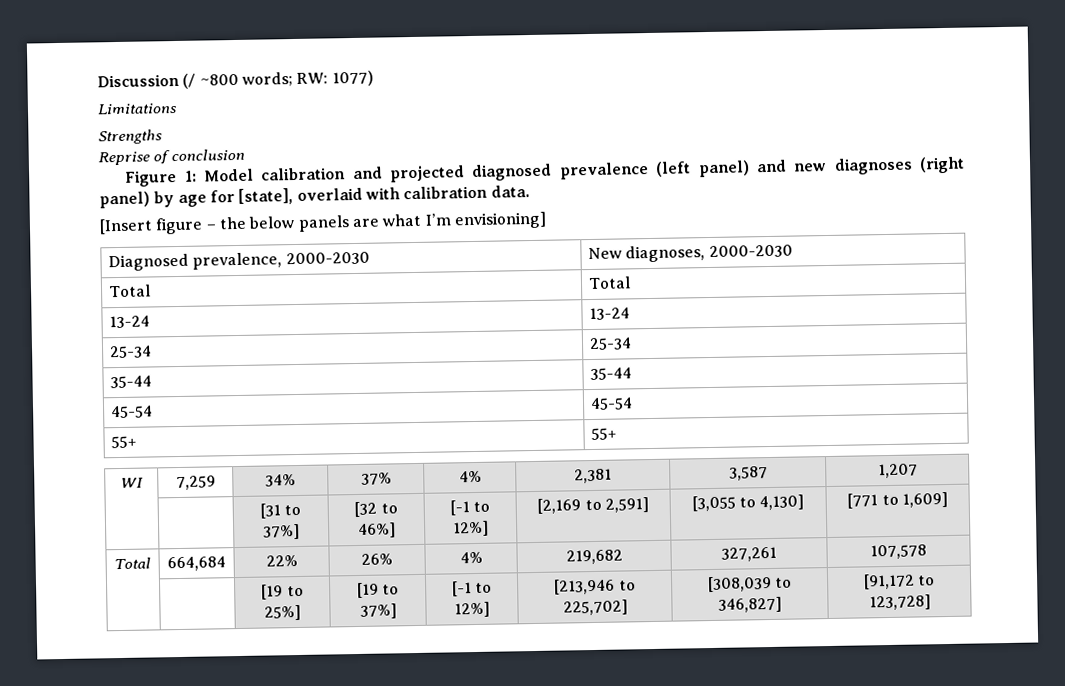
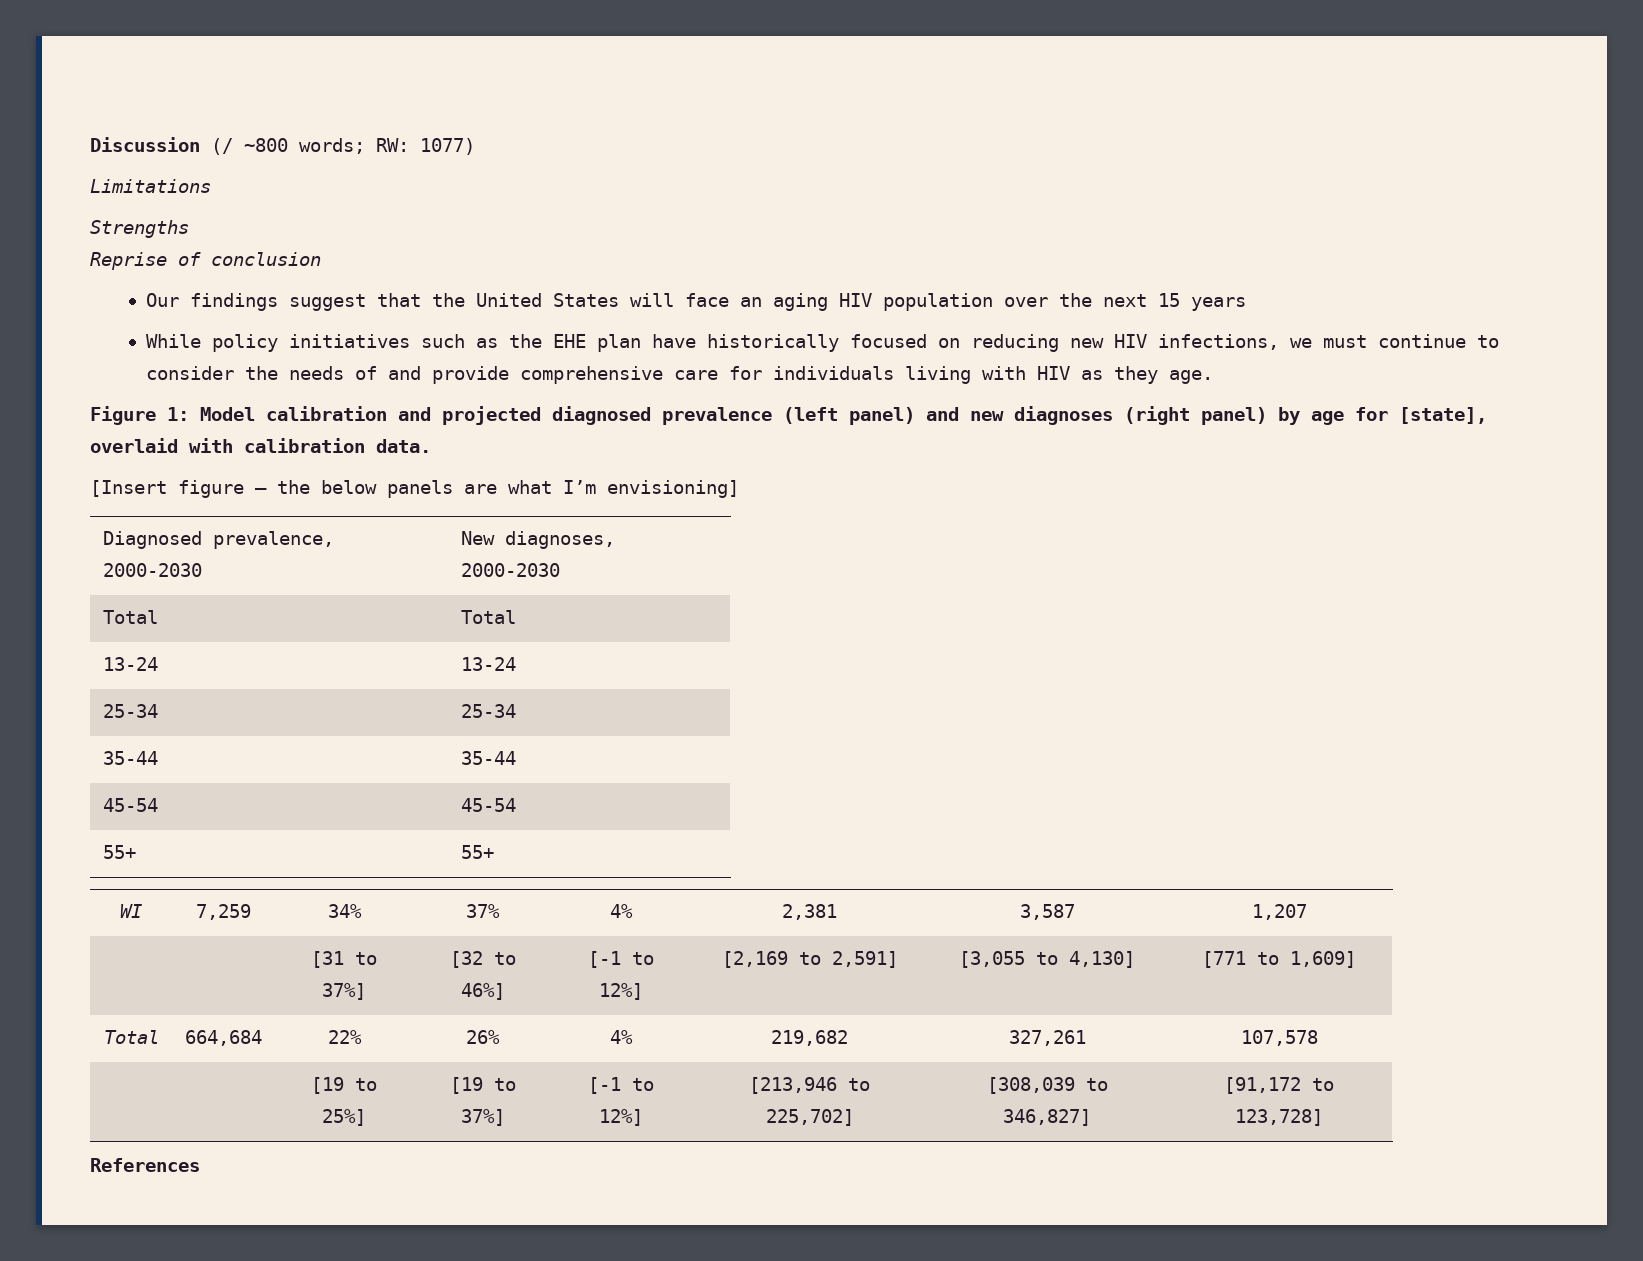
(245, 155) none -> [146,293,1247,311] [146,334,1500,352] [146,366,1214,384] // Our findings suggest that the United States will face an aging HIV population over the next 15 years // While policy initiatives such as the EHE plan have historically focused on reducing new HIV infections, we must continue to consider the needs of and provide comprehensive care for individuals living with HIV as they age.
(931, 602) none -> [90,1158,200,1172] // References

